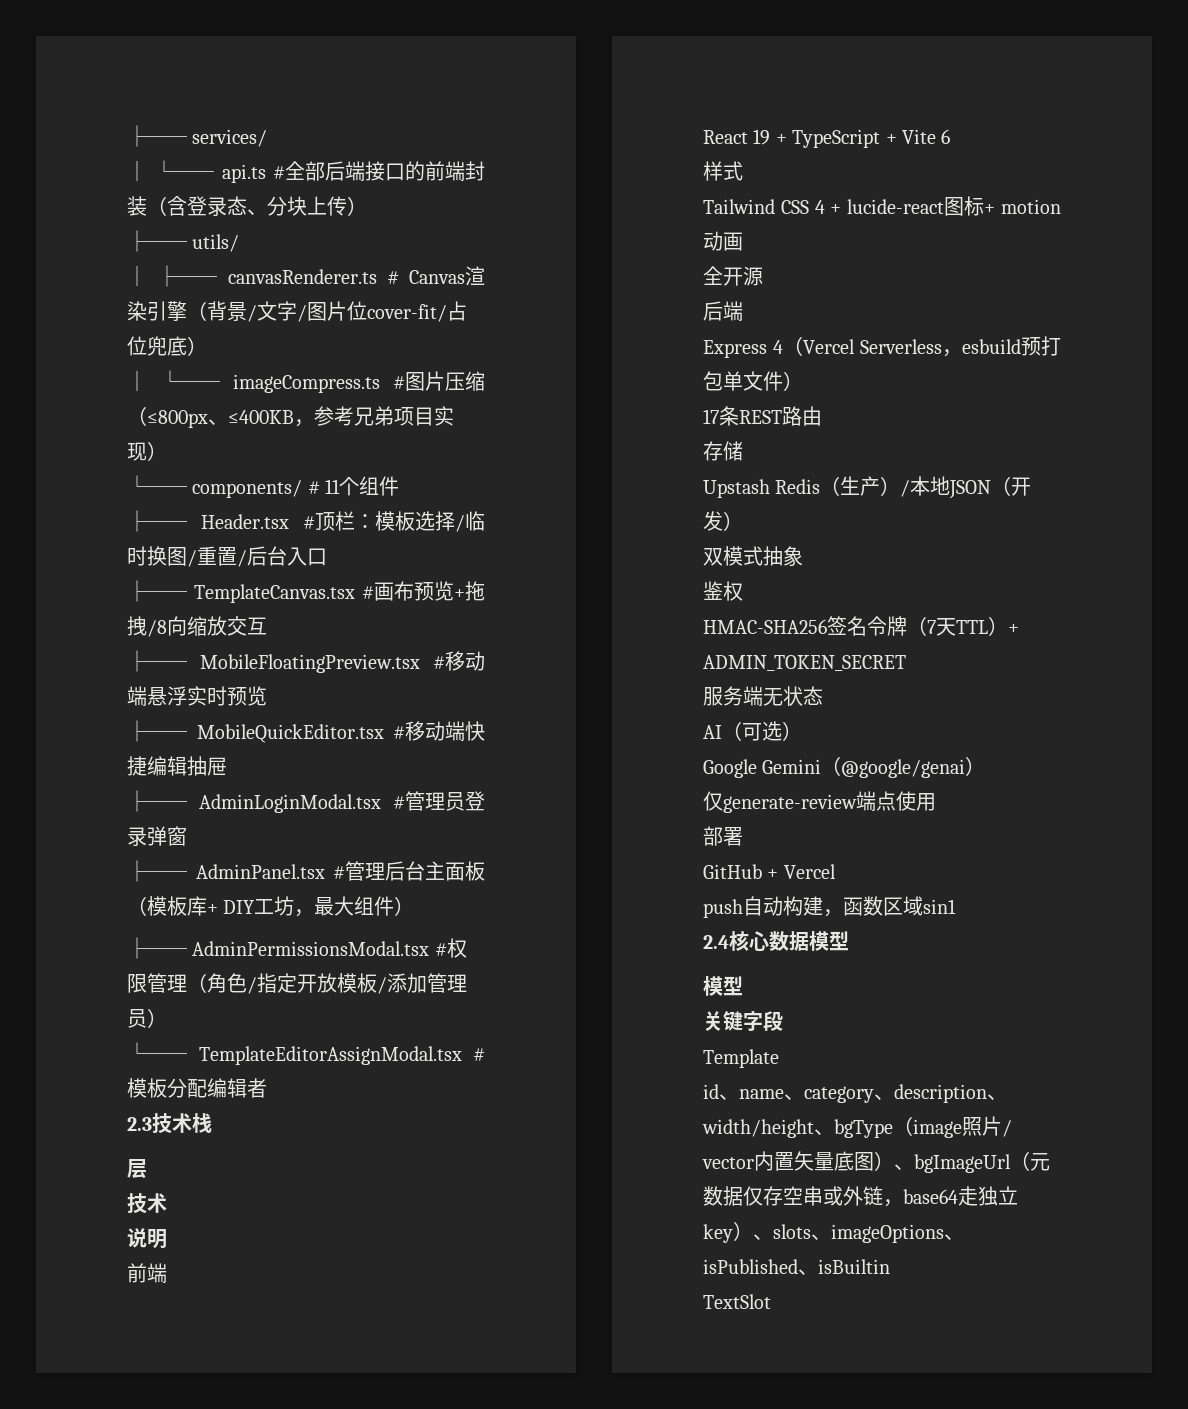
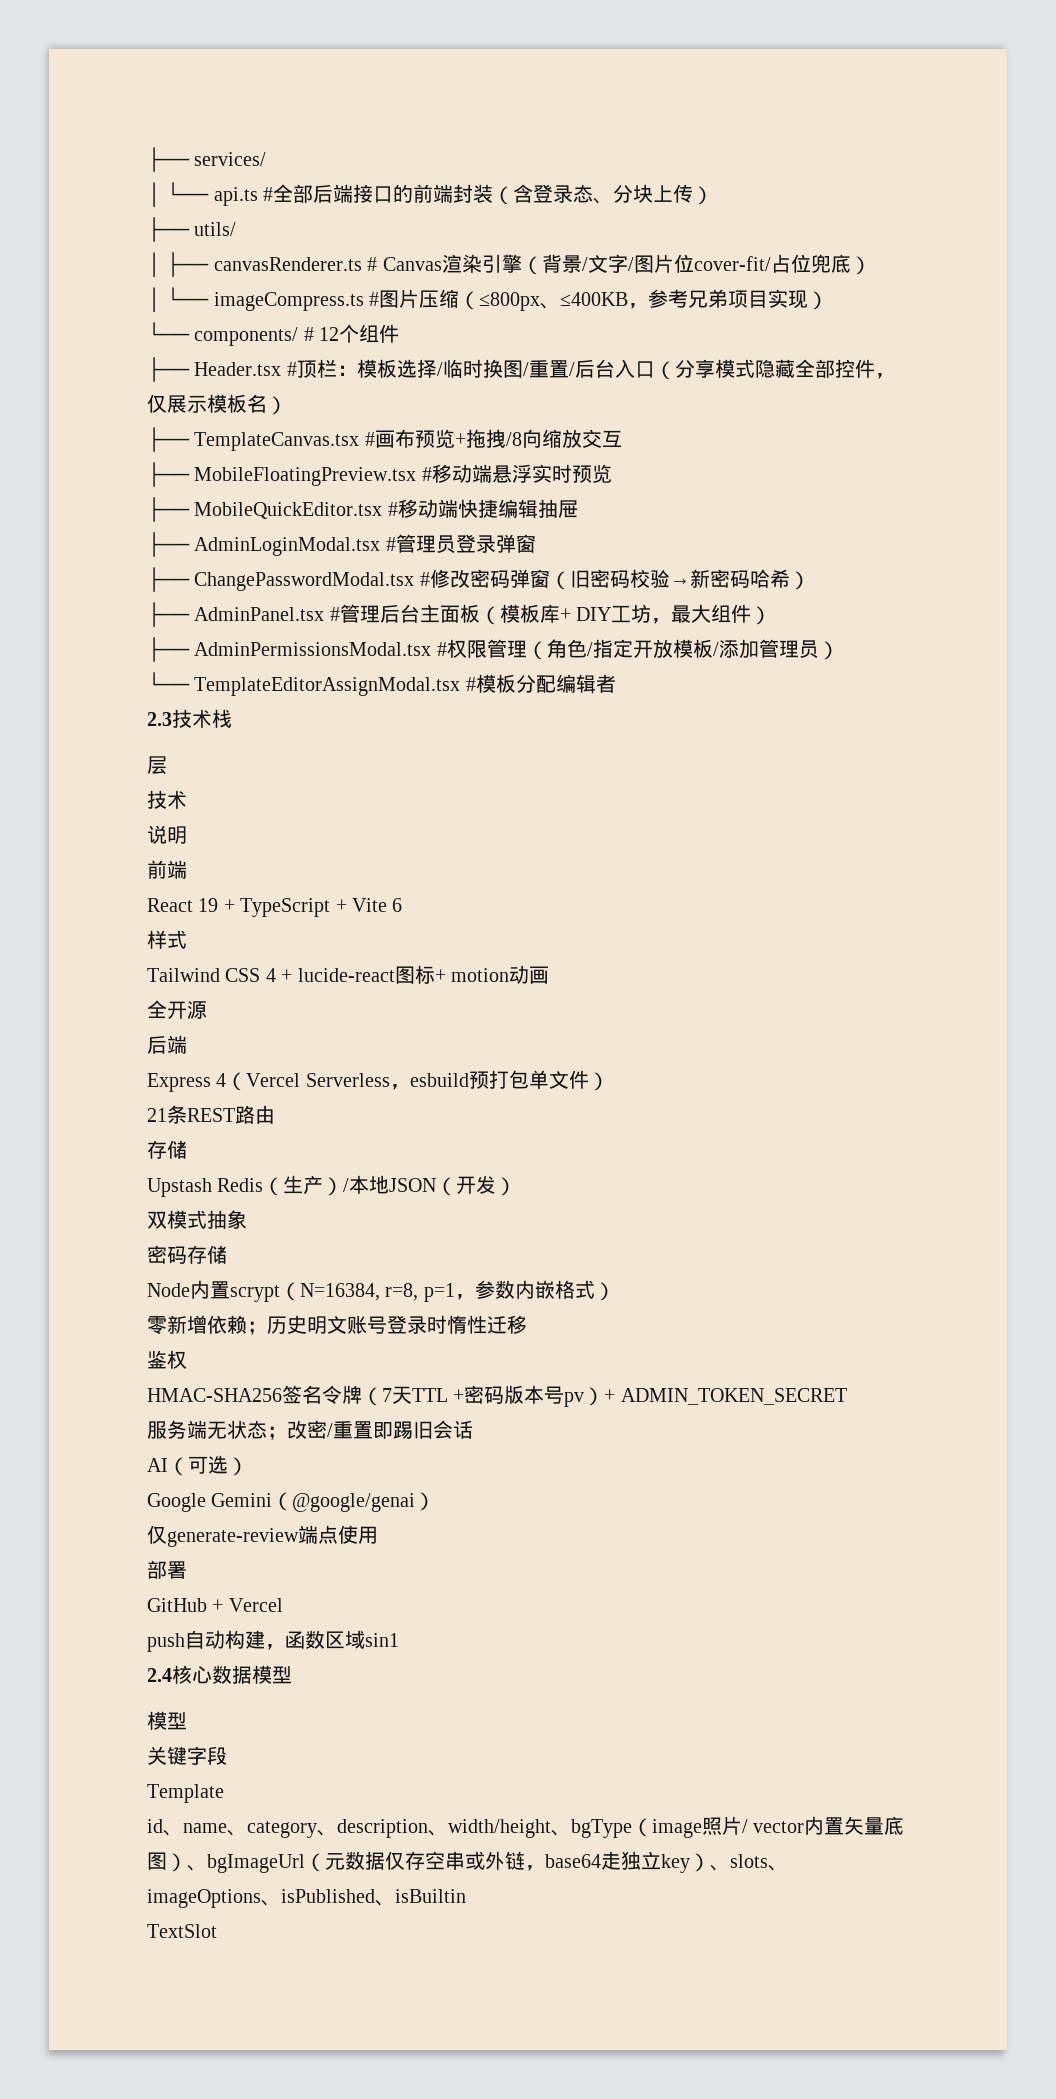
[325,479,341,494] 11 -> [319,327,340,341] 12
(327, 557) none -> [654,359,895,380] [147,394,287,415] （分享模式隐藏全部控件，仅展示模板名）
(187, 836) none -> [147,567,810,592] // ├── ChangePasswordModal.tsx #修改密码弹窗（旧密码校验→新密码哈希）
[703,409,719,424] 17 -> [147,1108,167,1122] 21
(803, 556) none -> [147,1245,227,1264] [147,1280,615,1302] [147,1315,527,1335] // 密码存储 // Node内置scrypt（N=16384, r=8, p=1，参数内嵌格式） // 零新增依赖；历史明文账号登录时惰性迁移
(988, 627) none -> [453,1385,585,1407] +密码版本号pv
(823, 695) none -> [267,1420,473,1440] ；改密/重置即踢旧会话

